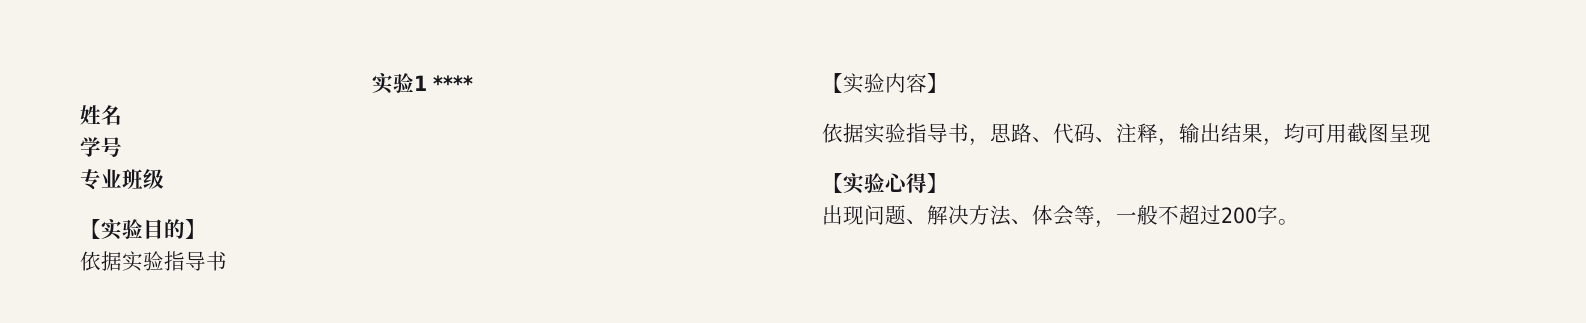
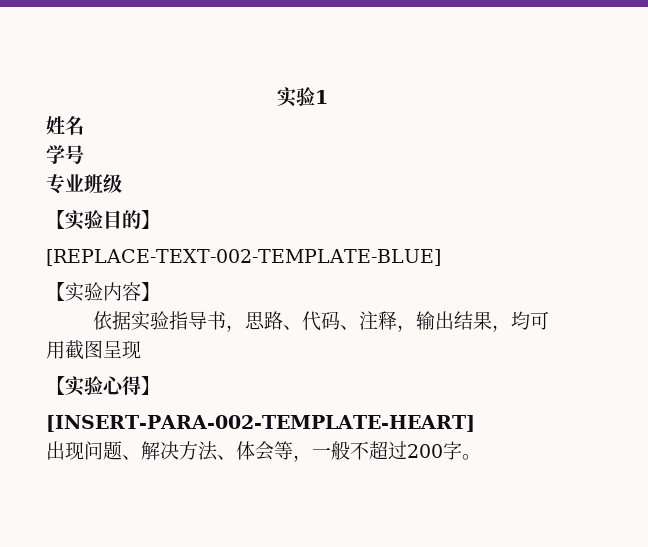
[432,75,473,91] **** -> (328, 97) none
[80,251,227,272] 依据实验指导书 -> [46,249,441,266] [REPLACE-TEXT-002-TEMPLATE-BLUE]
(948, 183) none -> [46,415,475,432] // [INSERT-PARA-002-TEMPLATE-HEART]

